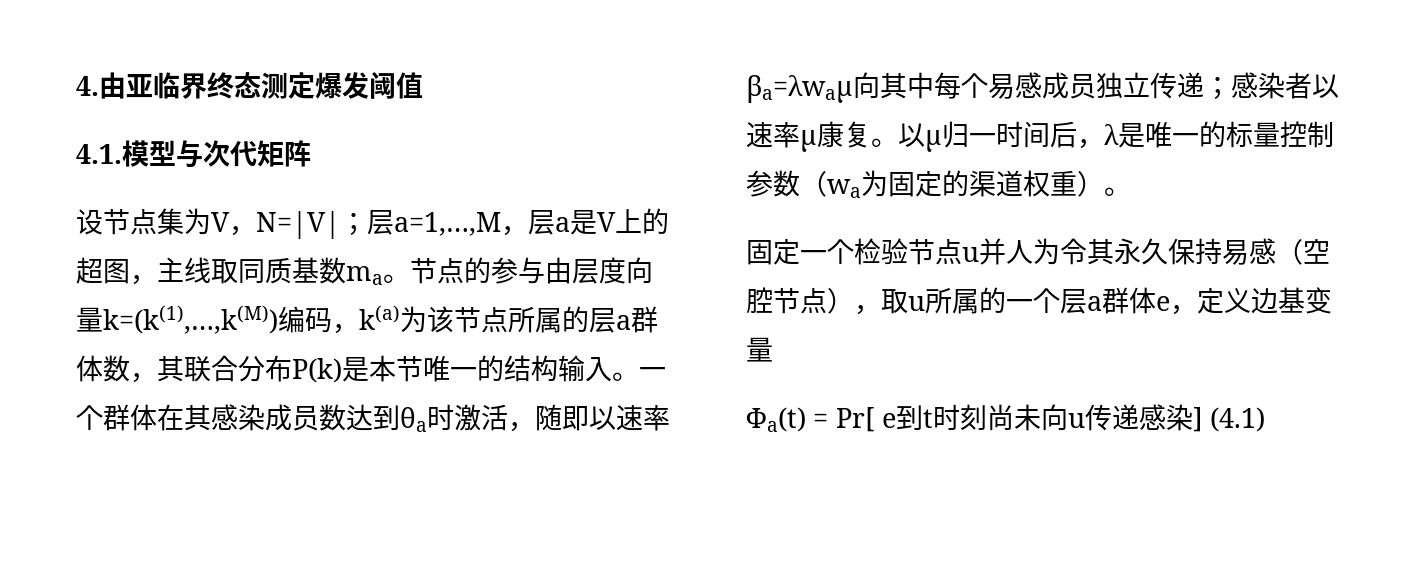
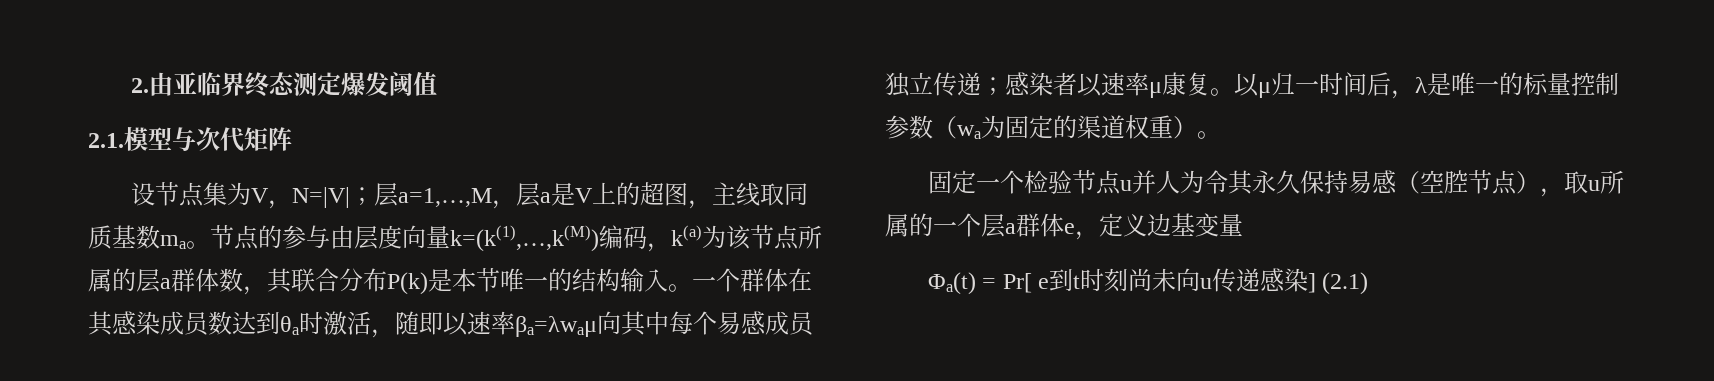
[76,76,99,96] 4. -> [130,78,149,93] 2.
[76,144,122,164] 4.1. -> [88,133,124,148] 2.1.
[1210,407,1266,432] (4.1) -> [1322,272,1369,295] (2.1)

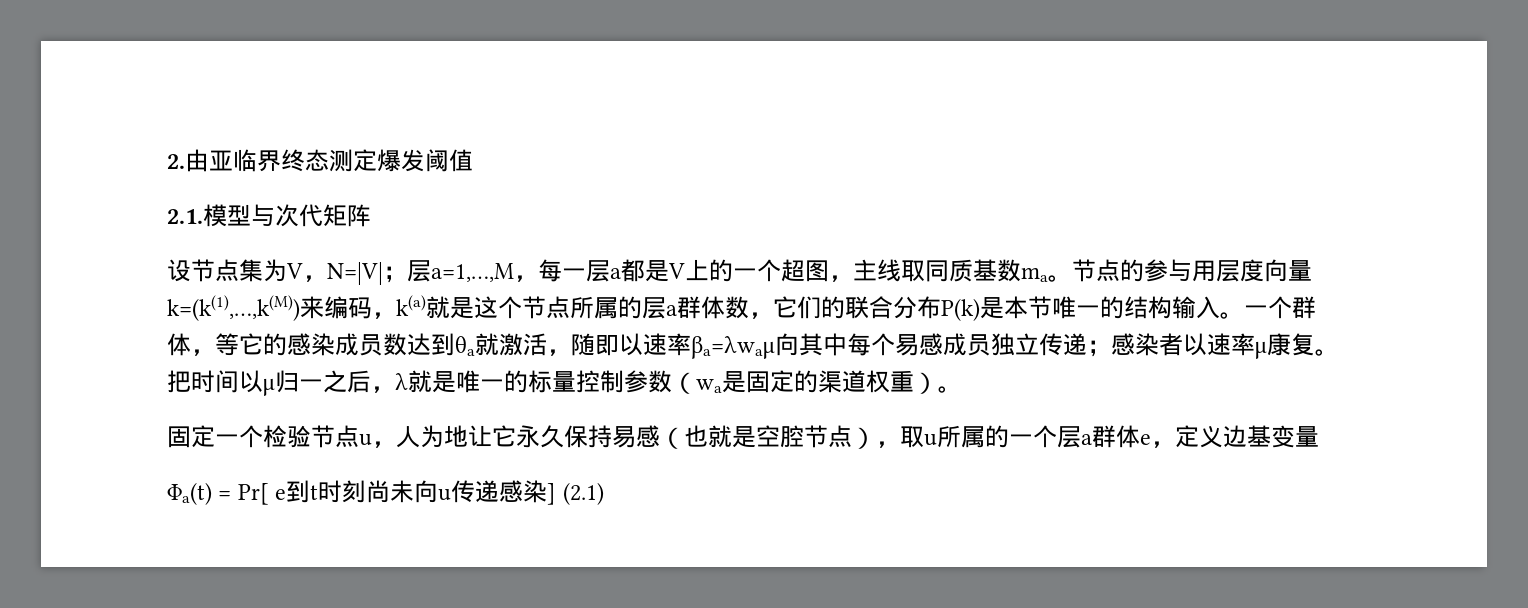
[515,182,551,207] 层a -> [538,259,645,282] 每一层a都
(640, 194) none -> [733,259,781,282] 一个
[330,225,354,249] 由 -> [1192,260,1216,282] 用
(599, 238) none -> [300,296,324,319] 来
[702,225,751,250] 为该 -> [426,296,522,319] 就是这个
[267,268,292,293] 其 -> [773,296,845,319] 它们的
[788,268,812,292] [88,311,113,336] 在其 -> [191,333,287,356] ，等它的
[299,311,323,334] 时 -> [475,333,499,356] 就
(1234, 92) none -> [167,370,239,393] 把时间
[1319,72,1367,96] 时间 -> [323,370,347,393] 之
(1427, 85) none -> [408,370,432,393] 就
[981,115,1005,138] 为 -> [722,371,746,393] 是
[1131,170,1253,195] 并人为令其 -> [372,425,516,448] ，人为地让它
(1420, 182) none -> [684,425,756,448] 也就是

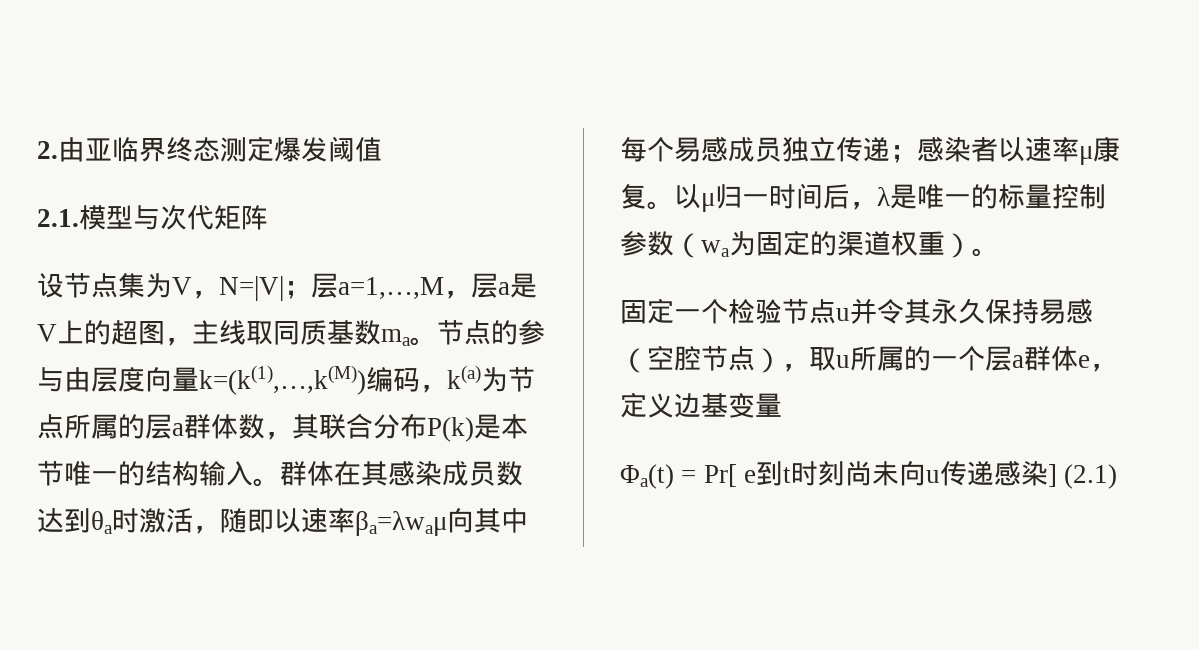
[538,259,645,282] 每一层a都 -> [471,273,510,298] 层a
[733,259,781,282] 一个 -> (111, 332) none
[1192,260,1216,282] 用 -> [64,367,91,392] 由
[300,296,324,319] 来 -> (366, 380) none
[426,296,522,319] 就是这个 -> [481,367,508,392] 为
[773,296,845,319] 它们的 -> [292,414,319,439] 其
[1244,296,1316,319] [167,333,287,356] 一个群体，等它的 -> [280,461,388,486] 群体在其
[475,333,499,356] 就 -> [112,508,139,533] 时
[167,370,239,393] 把时间 -> (674, 205) none
[323,370,347,393] 之 -> [769,183,823,209] 时间
[408,370,432,393] 就 -> (890, 196) none
[722,371,746,393] 是 -> [729,231,756,256] 为
[372,425,516,448] ，人为地让它 -> [850,298,931,324] 并令其
[684,425,756,448] 也就是 -> (647, 360) none

